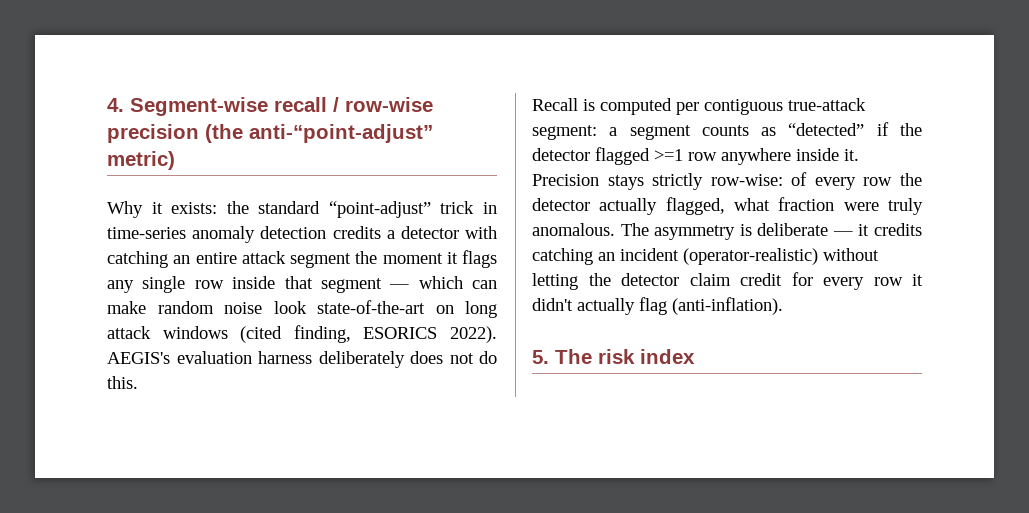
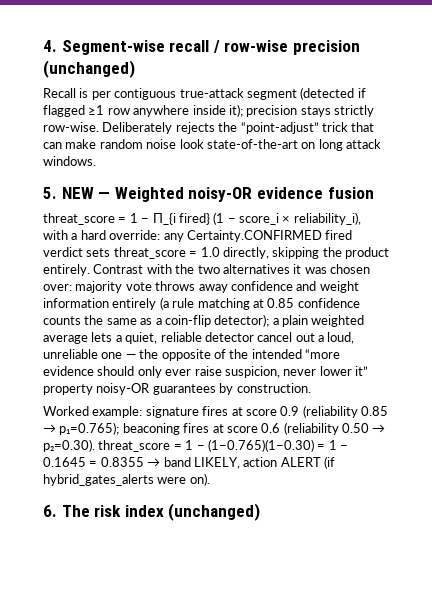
[205,124,433,143] [107,151,175,170] [107,201,497,218] [107,226,498,243] [107,250,497,268] [107,276,463,293] (the anti-“point-adjust” metric) // Why it exists: the standard “point-adjust” trick in time-series anomaly detection credits a detector with catching an entire attack segment the moment it flags any single row inside that segment — which -> [43,60,135,78] [43,87,366,100] [43,104,374,117] [43,122,375,134] (unchanged) // Recall is per contiguous true-attack segment (detected if flagged ≥1 row anywhere inside it); precision stays strictly row-wise. Deliberately rejects the “point-adjust” trick that
[162,325,497,343] [107,351,497,368] [107,376,138,389] [532,98,866,115] [532,122,922,140] [532,147,859,165] [532,172,922,190] [532,197,923,215] [532,223,922,240] [532,248,879,265] [532,272,923,290] [532,297,783,315] [532,350,549,364] windows (cited finding, ESORICS 2022). AEGIS's evaluation harness deliberately does not do this. // Recall is computed per contiguous true-attack segment: a segment counts as “detected” if the detector flagged >=1 row anywhere inside it. Precision stays strictly row-wise: of every row the detector actually flagged, what fraction were truly anomalous. The asymmetry is deliberate — it credits catching an incident (operator-realistic) without letting the detector claim credit for every row it didn't actually flag (anti-inflation). // 5. -> [43,156,96,166] [43,187,374,202] [43,212,361,225] [43,230,353,242] [43,247,389,259] [43,264,370,276] [43,281,359,293] [43,297,360,310] [43,314,365,327] [43,332,355,344] [43,349,340,361] [43,366,368,378] [43,383,311,395] [43,405,388,418] [43,422,386,435] [43,439,348,452] [43,456,335,469] [43,473,210,486] [43,505,57,517] windows. // 5. NEW — Weighted noisy-OR evidence fusion // threat_score = 1 − Π_{i fired} (1 − score_i × reliability_i), with a hard override: any Certainty.CONFIRMED fired verdict sets threat_score = 1.0 directly, skipping the product entirely. Contrast with the two alternatives it was chosen over: majority vote throws away confidence and weight information entirely (a rule matching at 0.85 confidence counts the same as a coin-flip detector); a plain weighted average lets a quiet, reliable detector cancel out a loud, unreliable one — the opposite of the intended “more evidence should only ever raise suspicion, never lower it” property noisy-OR guarantees by construction. // Worked example: signature fires at score 0.9 (reliability 0.85 → p₁=0.765); beaconing fires at score 0.6 (reliability 0.50 → p₂=0.30). threat_score = 1 − (1−0.765)(1−0.30) = 1 − 0.1645 = 0.8355 → band LIKELY, action ALERT (if hybrid_gates_alerts were on). // 6.
(695, 356) none -> [168,503,261,521] (unchanged)

